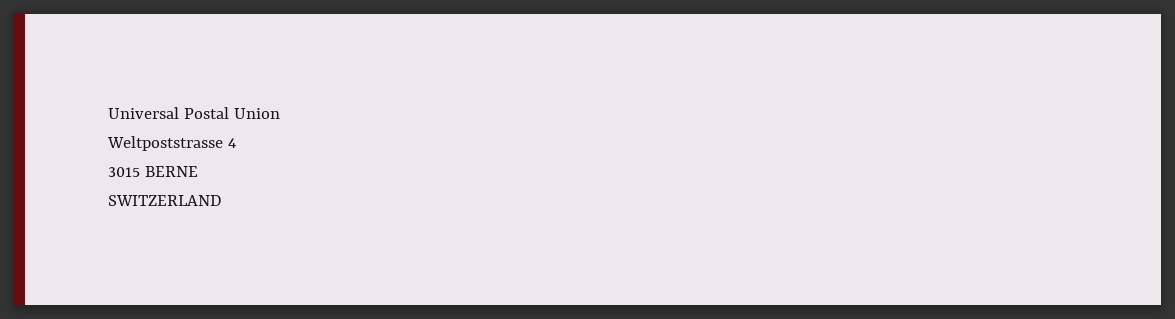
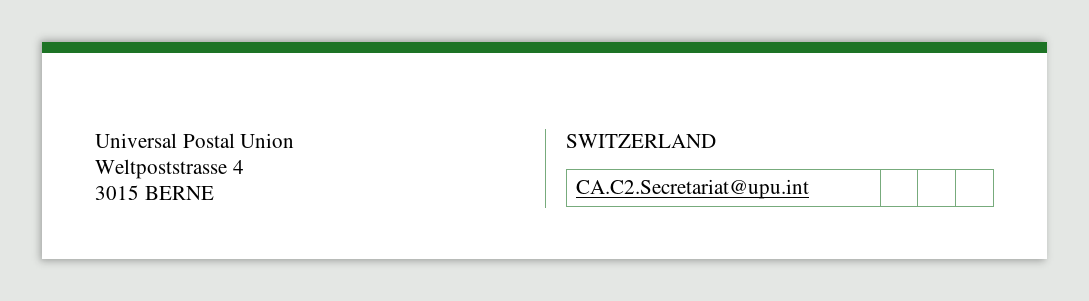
(222, 200) none -> [575,179,809,199] // CA.C2.Secretariat@upu.int | | |

